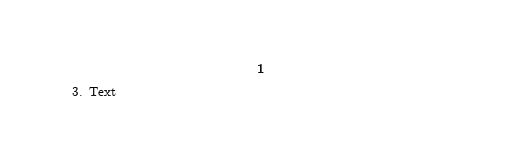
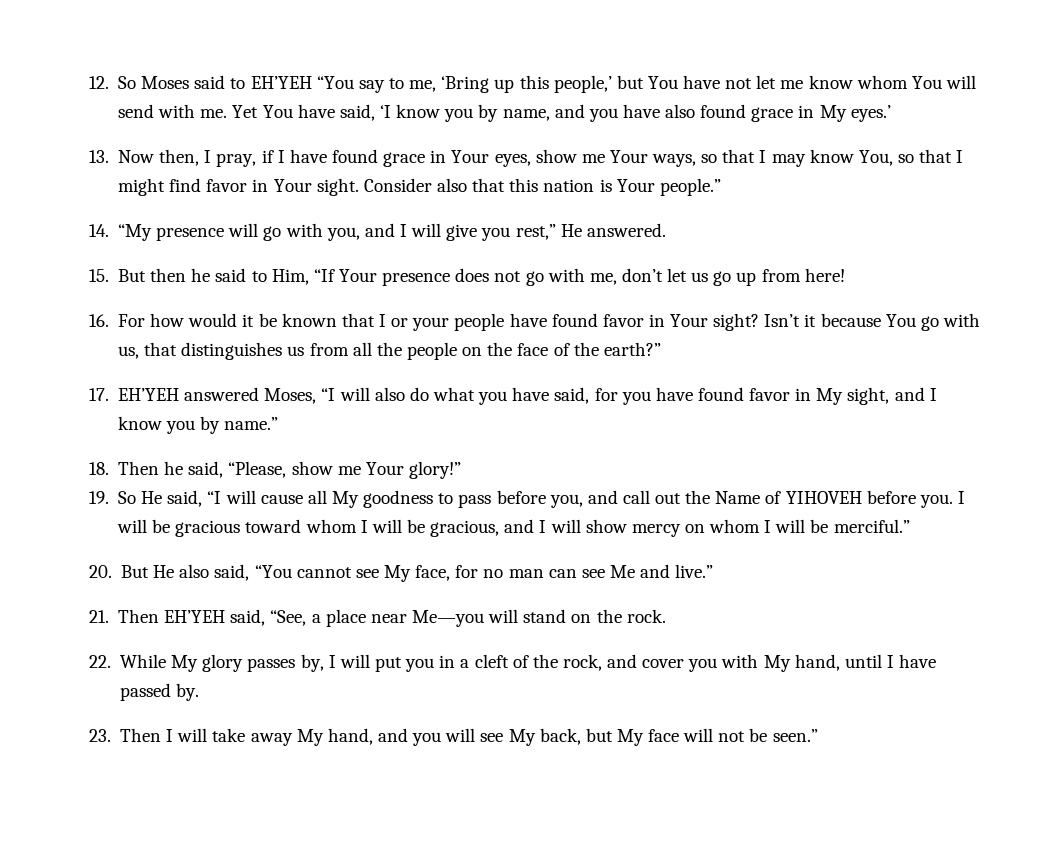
[256,64,264,73] [71,87,117,96] 1 // 3. Text -> [88,75,976,93] [118,104,891,122] [88,149,964,167] [118,178,721,196] [88,223,666,241] [88,268,845,286] [88,313,980,331] [118,342,661,360] [88,387,937,405] [118,416,279,434] [88,461,461,479] [88,490,965,508] [117,519,910,537] [88,564,714,582] [88,609,666,627] [88,654,937,672] [120,683,200,701] [88,728,818,746] 12. So Moses said to EH’YEH “You say to me, ‘Bring up this people,’ but You have not let me know whom You will send with me. Yet You have said, ‘I know you by name, and you have also found grace in My eyes.’ // 13. Now then, I pray, if I have found grace in Your eyes, show me Your ways, so that I may know You, so that I might find favor in Your sight. Consider also that this nation is Your people.” // 14. “My presence will go with you, and I will give you rest,” He answered. // 15. But then he said to Him, “If Your presence does not go with me, don’t let us go up from here! // 16. For how would it be known that I or your people have found favor in Your sight? Isn’t it because You go with us, that distinguishes us from all the people on the face of the earth?” // 17. EH’YEH answered Moses, “I will also do what you have said, for you have found favor in My sight, and I know you by name.” // 18. Then he said, “Please, show me Your glory!” // 19. So He said, “I will cause all My goodness to pass before you, and call out the Name of YIHOVEH before you. I will be gracious toward whom I will be gracious, and I will show mercy on whom I will be merciful.” // 20. But He also said, “You cannot see My face, for no man can see Me and live.” // 21. Then EH’YEH said, “See, a place near Me—you will stand on the rock. // 22. While My glory passes by, I will put you in a cleft of the rock, and cover you with My hand, until I have passed by. // 23. Then I will take away My hand, and you will see My back, but My face will not be seen.”

